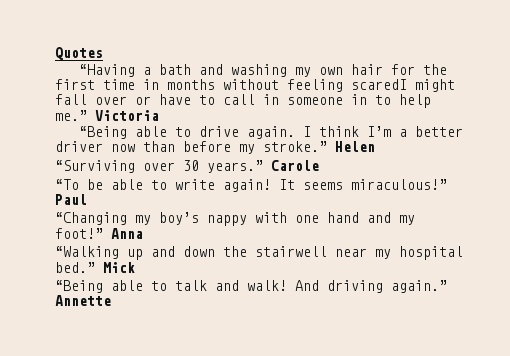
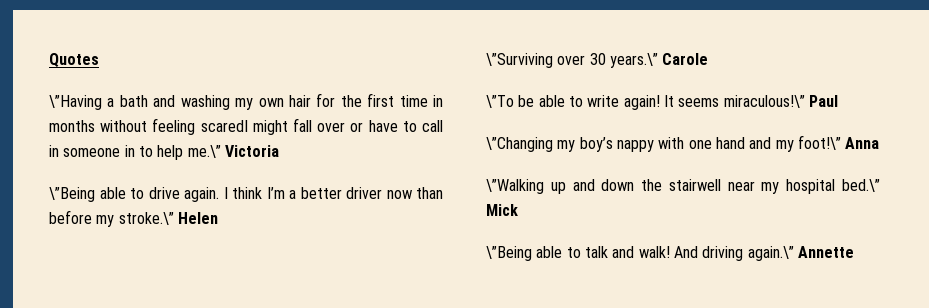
[79,64,136,77] “Having -> [49,95,102,110] \”Having
[55,110,87,121] me.” -> [187,145,221,158] me.\”
[79,126,128,139] “Being -> [49,187,95,202] \”Being
[263,141,327,152] stroke.” -> [118,212,174,225] stroke.\”
[55,160,135,173] “Surviving -> [486,53,553,68] \”Surviving
[207,160,263,173] years.” -> [609,53,658,68] years.\”
[55,179,79,190] “To -> [486,95,514,108] \”To
[351,179,447,190] miraculous!” -> [723,95,805,108] miraculous!\”
[55,212,127,225] “Changing -> [486,137,553,152] \”Changing
[55,228,103,239] foot!” -> [797,135,841,150] foot!\”
[55,246,119,259] “Walking -> [486,179,544,194] \”Walking
[55,262,95,273] bed.” -> [842,179,880,192] bed.\”
[55,280,103,293] “Being -> [486,246,532,261] \”Being
[391,280,447,293] again.” -> [747,246,794,261] again.\”

